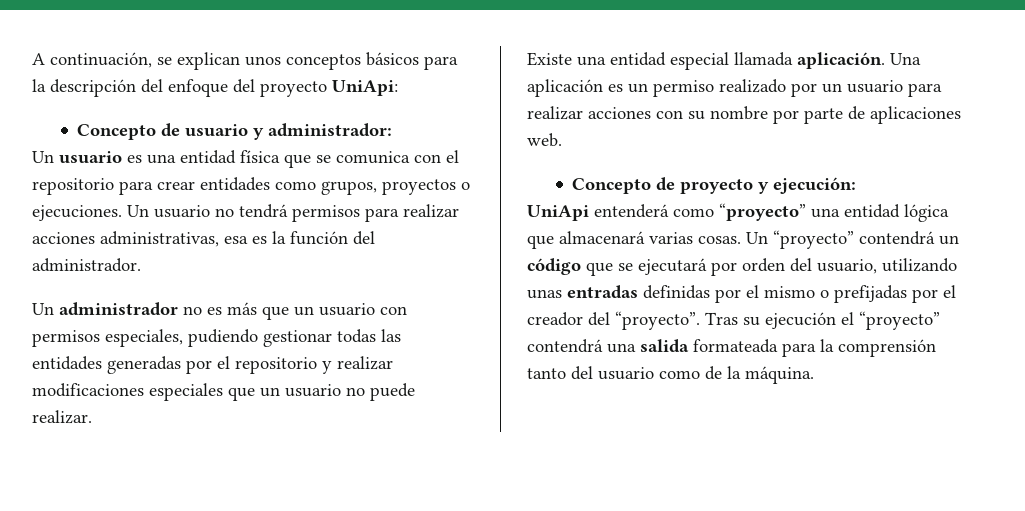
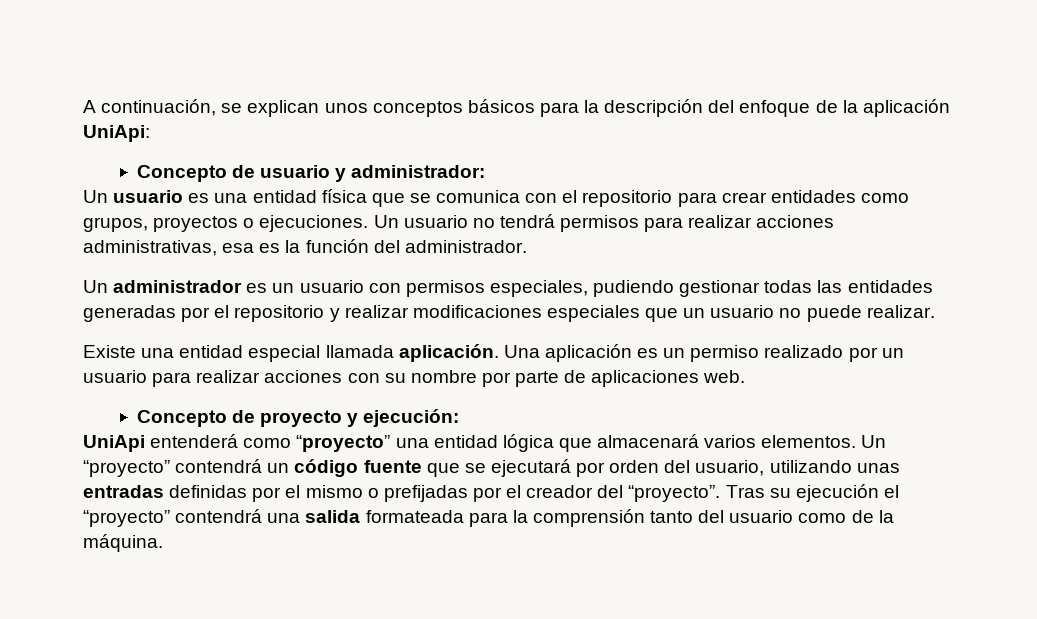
[233,79,327,97] del proyecto -> [815,99,950,117] de la aplicación
[183,302,289,320] no es más que -> [246,283,268,293] es
[649,232,741,244] varias cosas. -> [704,435,857,448] varios elementos.
(581, 266) none -> [363,460,422,473] fuente

